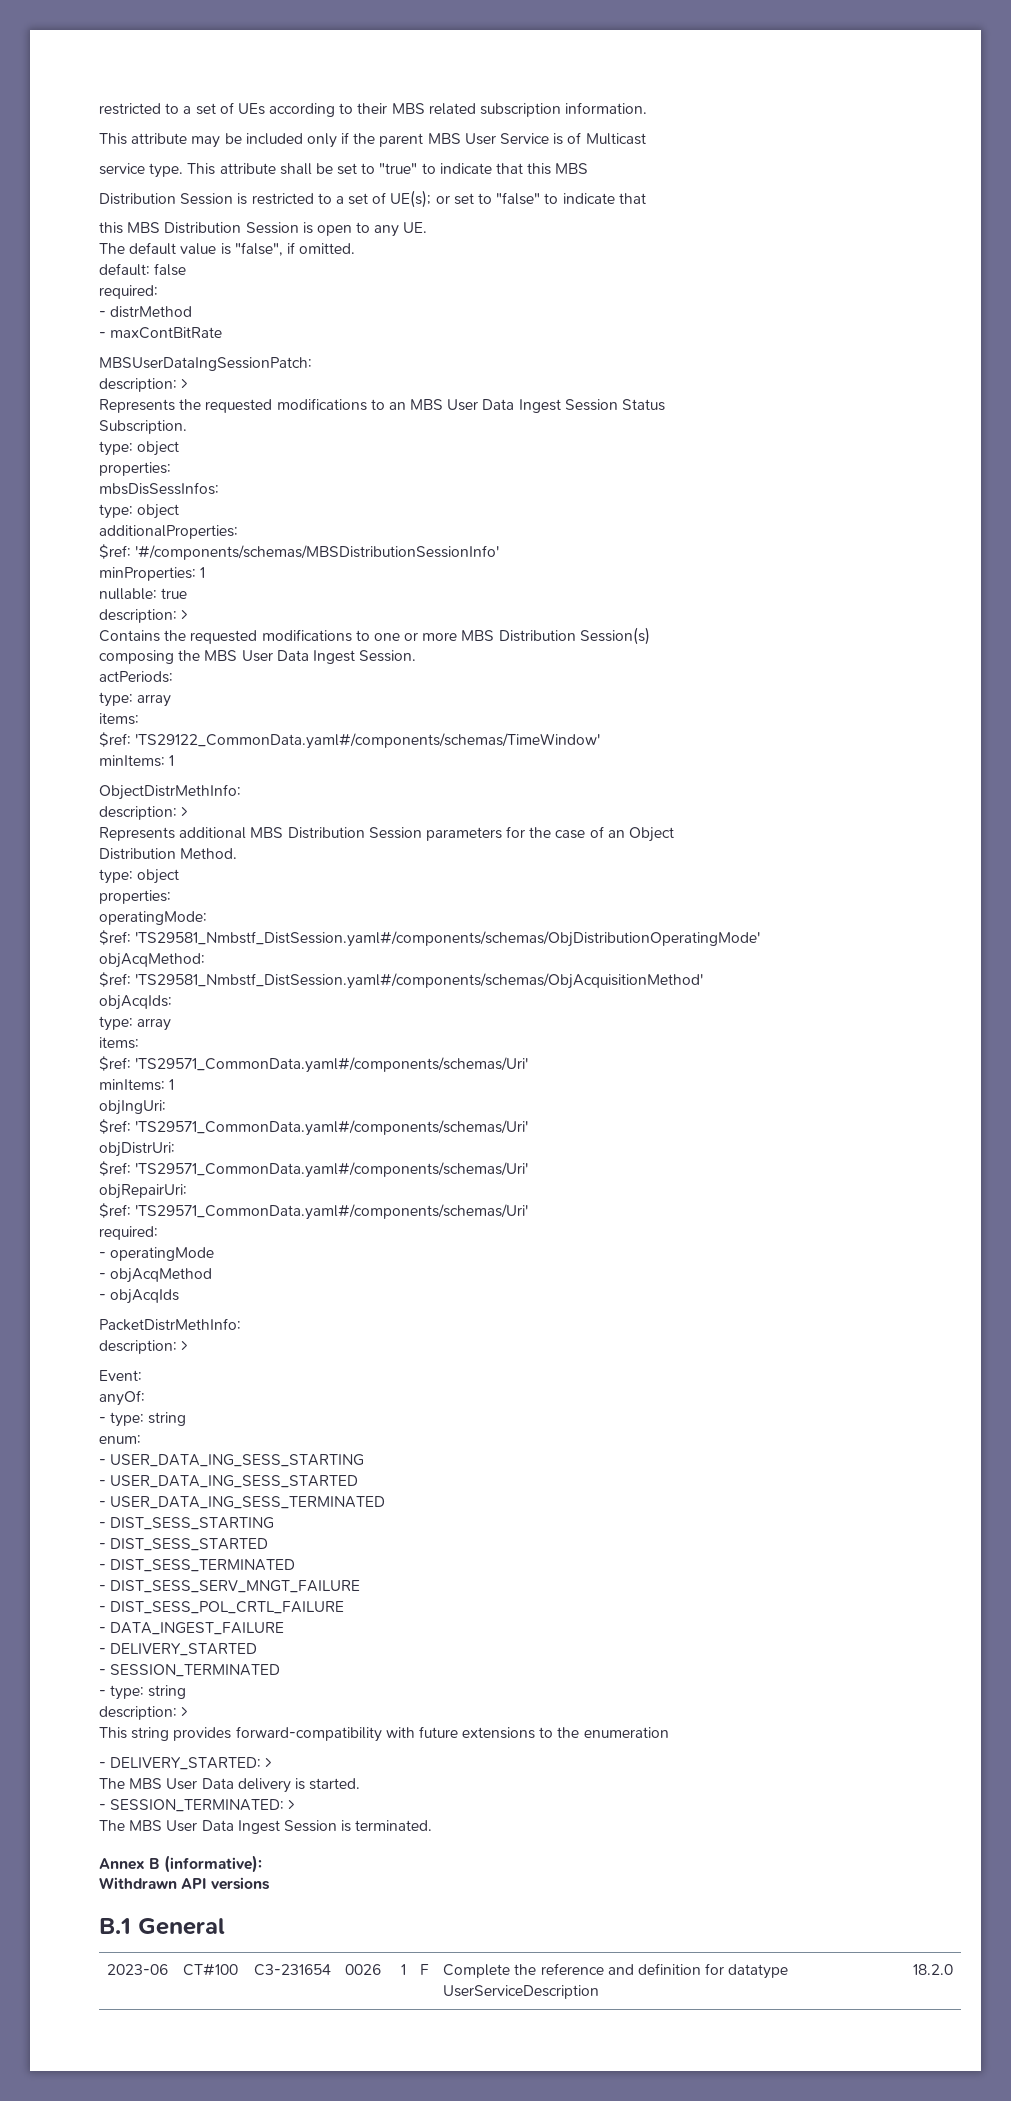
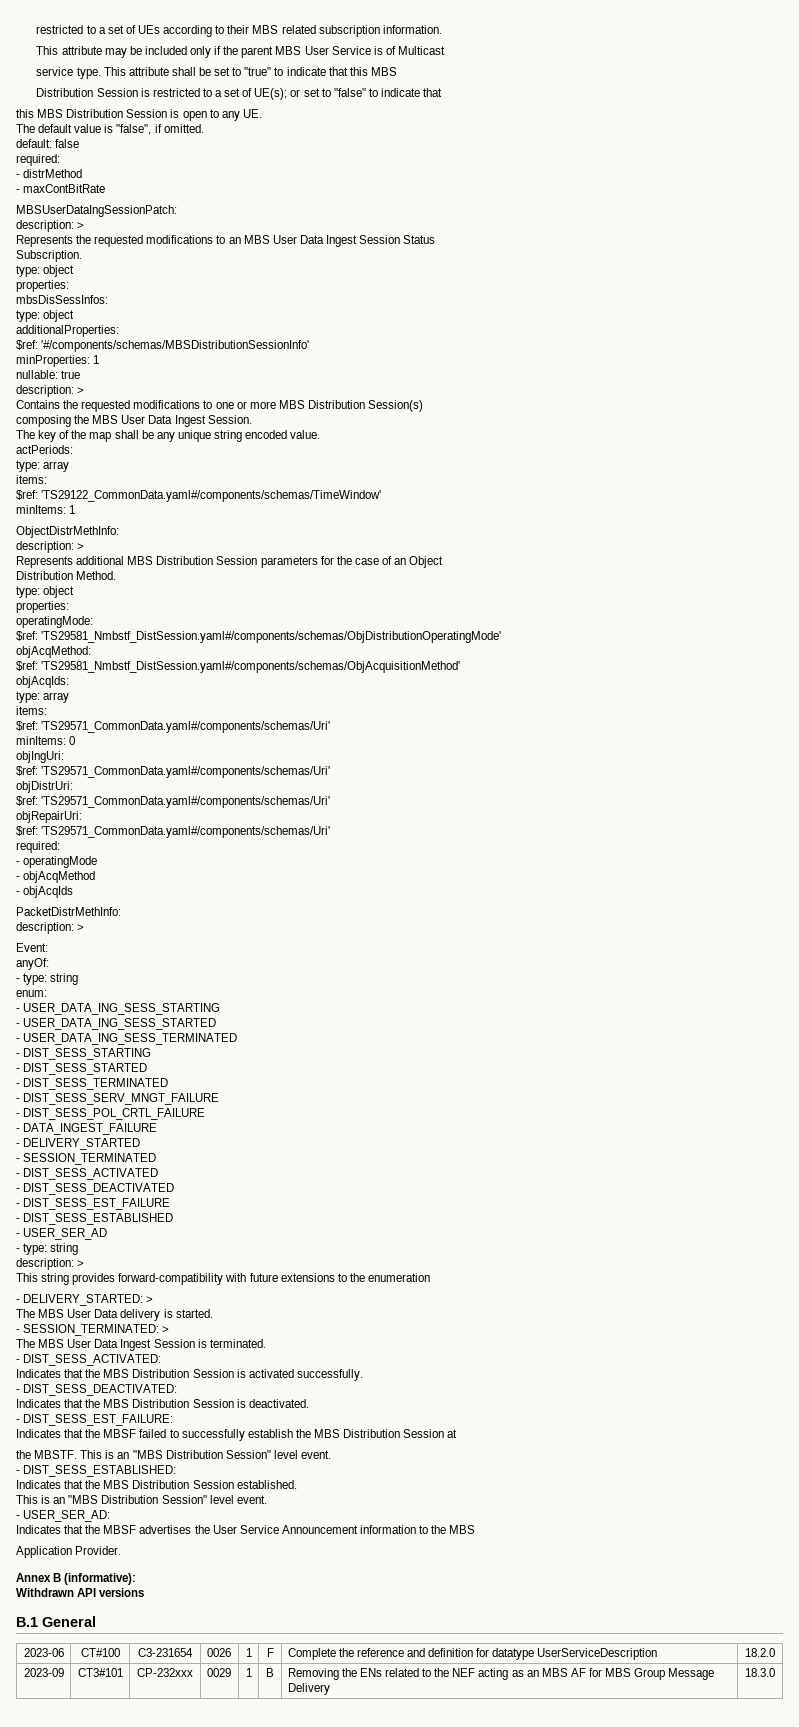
(417, 656) none -> [16,430,321,442] // The key of the map shall be any unique string encoded value.
[169,1079,175,1090] 1 -> [69,736,76,745] 0
(281, 1670) none -> [16,1168,159,1180] [16,1183,175,1195] [16,1198,171,1210] [16,1213,174,1225] [16,1228,108,1240] // - DIST_SESS_ACTIVATED // - DIST_SESS_DEACTIVATED // - DIST_SESS_EST_FAILURE // - DIST_SESS_ESTABLISHED // - USER_SER_AD
(433, 1825) none -> [16,1354,162,1366] [16,1369,363,1381] [16,1384,178,1396] [16,1399,309,1408] [16,1414,174,1426] [16,1429,458,1441] [16,1450,331,1459] [16,1465,177,1477] [16,1480,297,1489] [16,1495,267,1504] [16,1510,111,1522] [16,1525,476,1534] [16,1546,122,1558] // - DIST_SESS_ACTIVATED: // Indicates that the MBS Distribution Session is activated successfully. // - DIST_SESS_DEACTIVATED: // Indicates that the MBS Distribution Session is deactivated. // - DIST_SESS_EST_FAILURE: // Indicates that the MBSF failed to successfully establish the MBS Distribution Session at // the MBSTF. This is an "MBS Distribution Session" level event. // - DIST_SESS_ESTABLISHED: // Indicates that the MBS Distribution Session established. // This is an "MBS Distribution Session" level event. // - USER_SER_AD: // Indicates that the MBSF advertises the User Service Announcement information to the MBS // Application Provider.
(953, 1969) none -> [23,1668,64,1677] [77,1668,123,1677] [137,1668,193,1677] [206,1668,231,1677] [246,1668,253,1677] [266,1668,274,1677] [287,1668,715,1680] [287,1683,330,1695] [745,1668,775,1677] // 2023-09 | CT3#101 | CP-232xxx | 0029 | 1 | B | Removing the ENs related to the NEF acting as an MBS AF for MBS Group Message Delivery | 18.3.0

